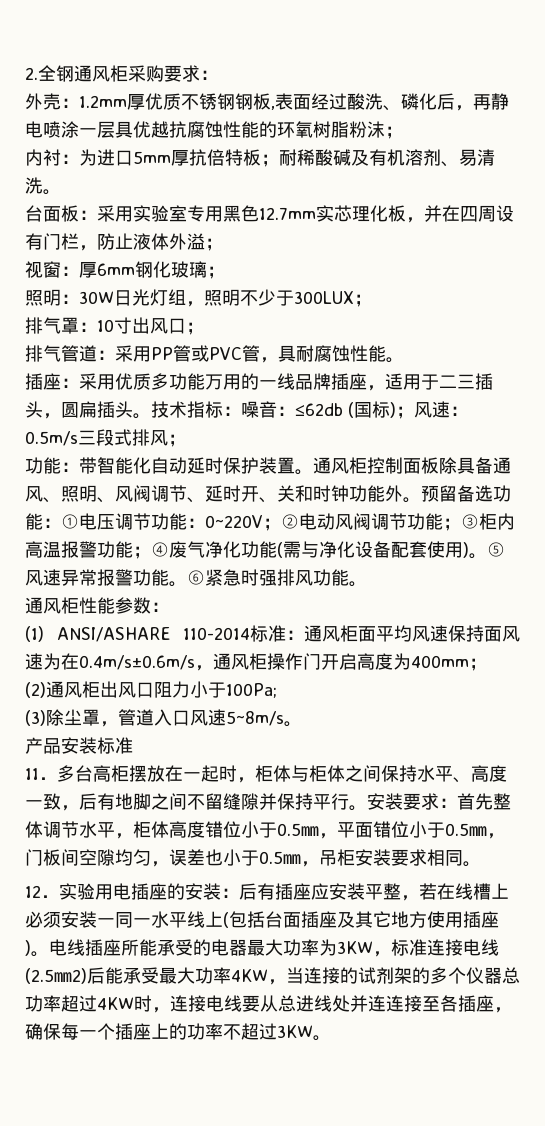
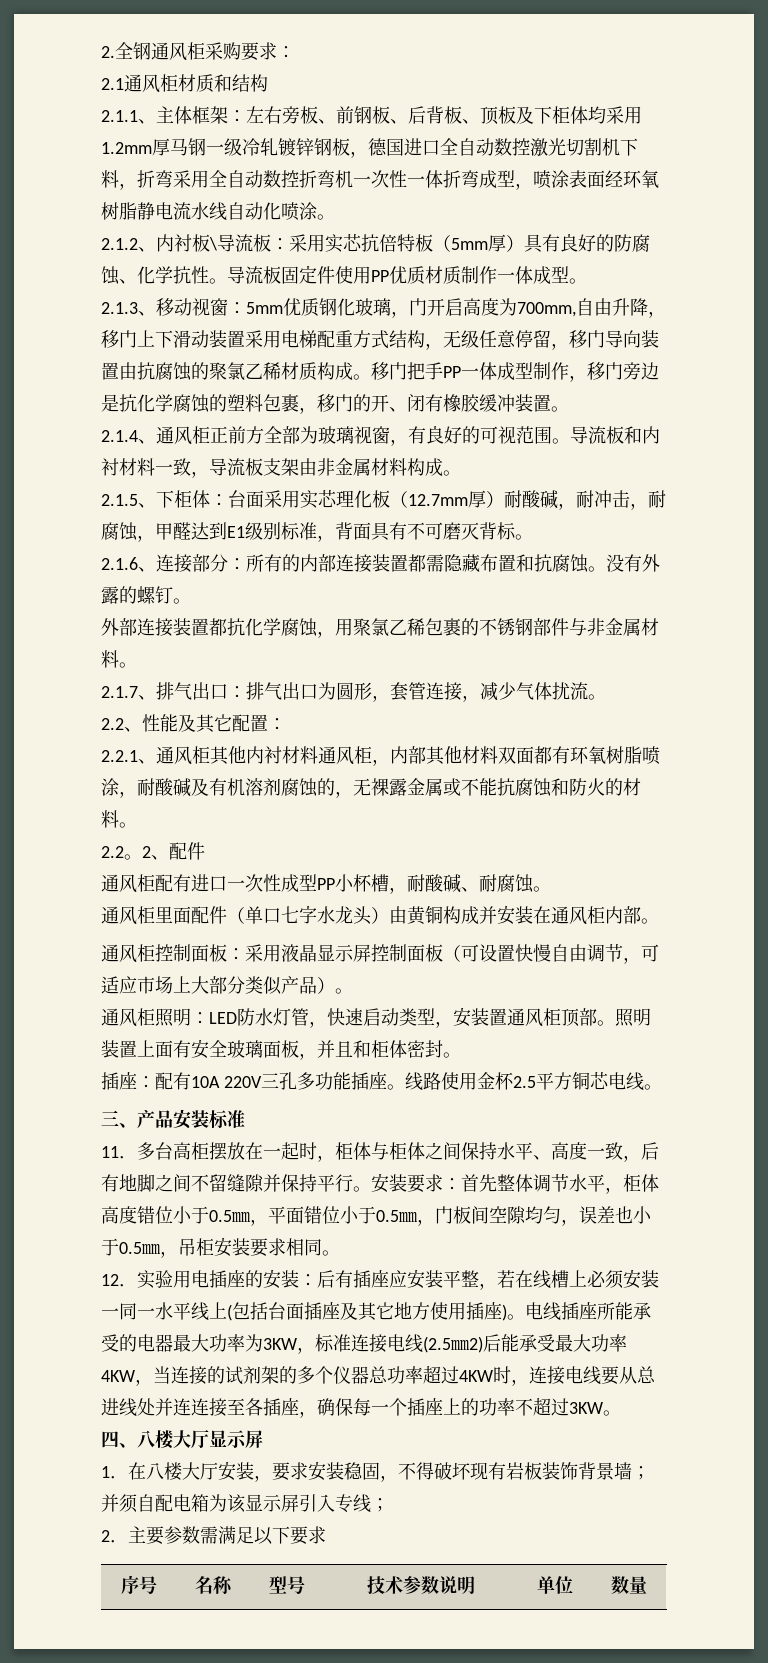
[25,93,509,111] [25,121,403,139] [25,149,495,167] [25,177,61,195] [25,205,514,223] [25,233,223,251] [25,261,225,279] [25,289,372,307] [25,317,204,335] [25,345,404,363] [25,373,493,391] [25,401,468,419] [25,429,186,447] [25,457,511,475] [25,485,511,503] [25,513,515,531] [25,541,505,559] [25,569,367,587] [25,597,169,614] [25,625,520,642] [25,653,487,671] [25,681,277,698] [25,709,302,727] 外壳：1.2mm厚优质不锈钢钢板,表面经过酸洗、磷化后，再静电喷涂一层具优越抗腐蚀性能的环氧树脂粉沫； // 内衬：为进口5mm厚抗倍特板；耐稀酸碱及有机溶剂、易清洗。 // 台面板：采用实验室专用黑色12.7mm实芯理化板，并在四周设有门栏，防止液体外溢； // 视窗：厚6mm钢化玻璃； // 照明：30W日光灯组，照明不少于300LUX； // 排气罩：10寸出风口； // 排气管道：采用PP管或PVC管，具耐腐蚀性能。 // 插座：采用优质多功能万用的一线品牌插座，适用于二三插头，圆扁插头。技术指标：噪音：≤62db (国标)；风速：0.5m/s三段式排风； // 功能：带智能化自动延时保护装置。通风柜控制面板除具备通风、照明、风阀调节、延时开、关和时钟功能外。预留备选功能：①电压调节功能：0~220V；②电动风阀调节功能；③柜内高温报警功能；④废气净化功能(需与净化设备配套使用)。⑤风速异常报警功能。⑥紧急时强排风功能。 // 通风柜性能参数： // (1) ANSI/ASHARE 110-2014标准：通风柜面平均风速保持面风速为在0.4m/s±0.6m/s，通风柜操作门开启高度为400mm； // (2)通风柜出风口阻力小于100Pa; // (3)除尘罩，管道入口风速5~8m/s。 // -> [101,74,268,93] [101,106,642,125] [101,138,638,158] [101,170,659,190] [101,202,335,221] [101,234,650,253] [101,265,587,285] [101,298,666,318] [101,330,659,350] [101,362,659,382] [101,394,569,414] [101,426,660,446] [101,458,461,478] [101,490,666,510] [101,522,533,542] [101,554,660,573] [101,586,191,604] [101,618,659,638] [101,650,137,668] [101,682,606,702] [101,714,286,733] [101,746,660,766] [101,778,641,798] [101,810,137,828] [101,842,205,860] [101,874,551,894] [101,905,659,925] [101,944,659,964] [101,976,353,995] [101,1007,651,1028] [101,1039,461,1060] [101,1072,662,1091] [101,1110,137,1128] 2.1通风柜材质和结构 // 2.1.1、主体框架：左右旁板、前钢板、后背板、顶板及下柜体均采用1.2mm厚马钢一级冷轧镀锌钢板，德国进口全自动数控激光切割机下料，折弯采用全自动数控折弯机一次性一体折弯成型，喷涂表面经环氧树脂静电流水线自动化喷涂。 // 2.1.2、内衬板\导流板：采用实芯抗倍特板（5mm厚）具有良好的防腐蚀、化学抗性。导流板固定件使用PP优质材质制作一体成型。 // 2.1.3、移动视窗：5mm优质钢化玻璃，门开启高度为700mm,自由升降，移门上下滑动装置采用电梯配重方式结构，无级任意停留，移门导向装置由抗腐蚀的聚氯乙稀材质构成。移门把手PP一体成型制作，移门旁边是抗化学腐蚀的塑料包裹，移门的开、闭有橡胶缓冲装置。 // 2.1.4、通风柜正前方全部为玻璃视窗，有良好的可视范围。导流板和内衬材料一致，导流板支架由非金属材料构成。 // 2.1.5、下柜体：台面采用实芯理化板（12.7mm厚）耐酸碱，耐冲击，耐腐蚀，甲醛达到E1级别标准，背面具有不可磨灭背标。 // 2.1.6、连接部分：所有的内部连接装置都需隐藏布置和抗腐蚀。没有外露的螺钉。 // 外部连接装置都抗化学腐蚀，用聚氯乙稀包裹的不锈钢部件与非金属材料。 // 2.1.7、排气出口：排气出口为圆形，套管连接，减少气体扰流。 // 2.2、性能及其它配置： // 2.2.1、通风柜其他内衬材料通风柜，内部其他材料双面都有环氧树脂喷涂，耐酸碱及有机溶剂腐蚀的，无裸露金属或不能抗腐蚀和防火的材料。 // 2.2。2、配件 // 通风柜配有进口一次性成型PP小杯槽，耐酸碱、耐腐蚀。 // 通风柜里面配件（单口七字水龙头）由黄铜构成并安装在通风柜内部。 // 通风柜控制面板：采用液晶显示屏控制面板（可设置快慢自由调节，可适应市场上大部分类似产品）。 // 通风柜照明：LED防水灯管，快速启动类型，安装置通风柜顶部。照明装置上面有安全玻璃面板，并且和柜体密封。 // 插座：配有10A 220V三孔多功能插座。线路使用金杯2.5平方铜芯电线。 // 三、
(331, 1038) none -> [101,1430,263,1449] [101,1461,650,1482] [101,1494,389,1513] [101,1526,326,1545] [120,1575,157,1594] [194,1576,233,1594] [268,1576,305,1594] [366,1576,475,1594] [536,1576,573,1594] [611,1576,647,1594] // 四、八楼大厅显示屏 // 1．在八楼大厅安装，要求安装稳固，不得破坏现有岩板装饰背景墙；并须自配电箱为该显示屏引入专线； // 2．主要参数需满足以下要求 // 序号 | 名称 | 型号 | 技术参数说明 | 单位 | 数量

